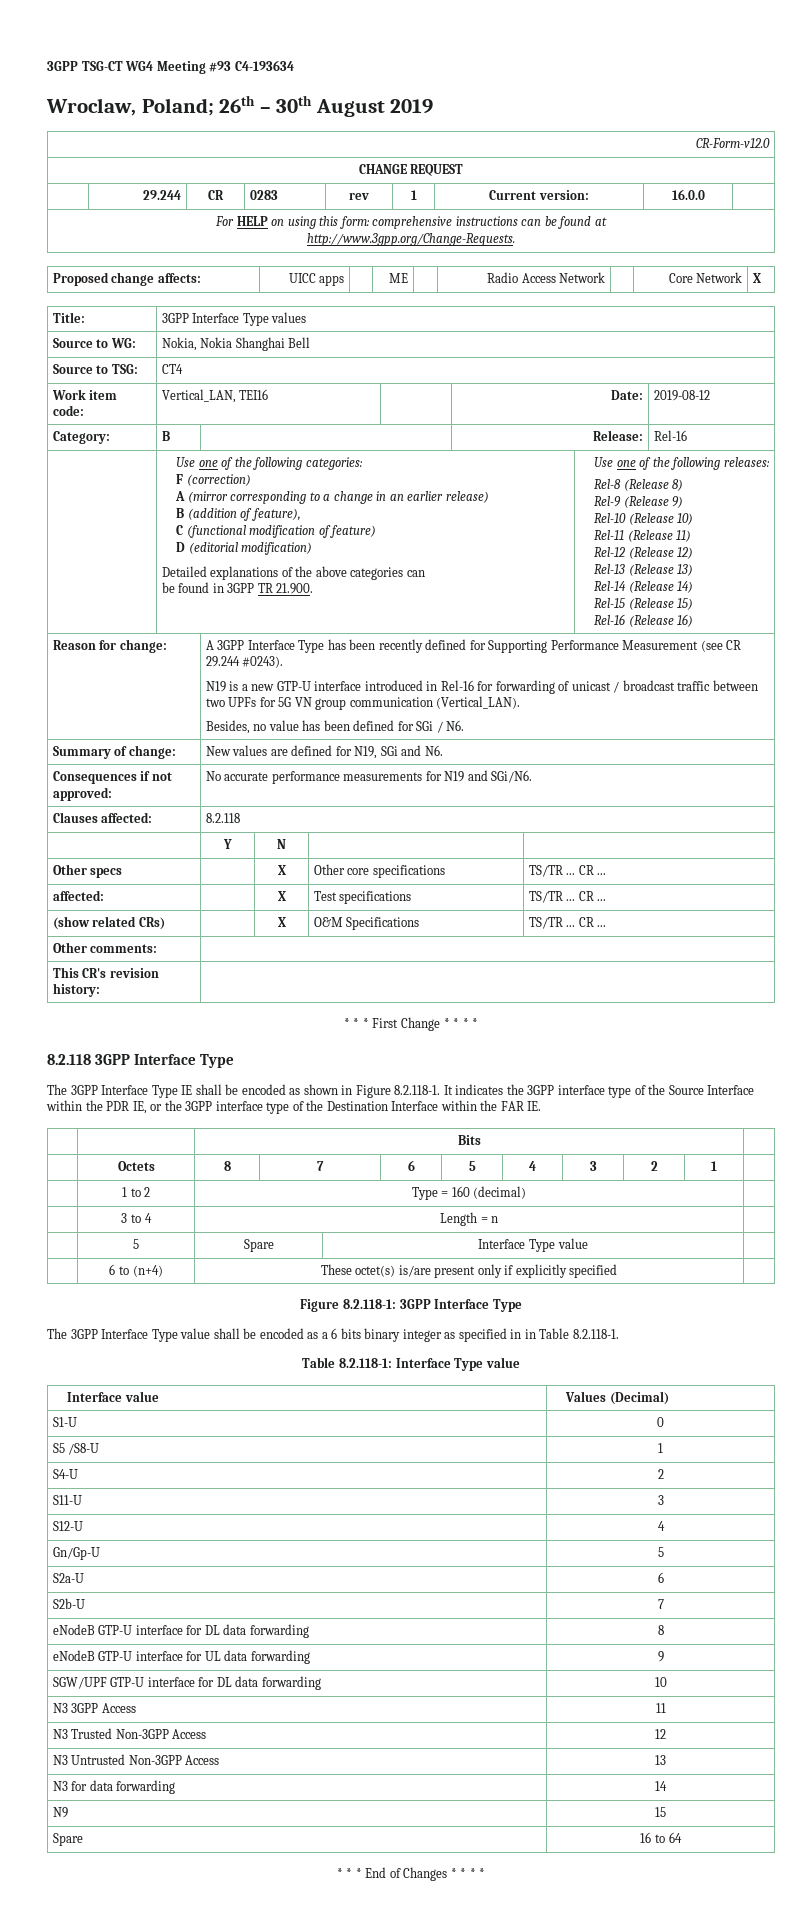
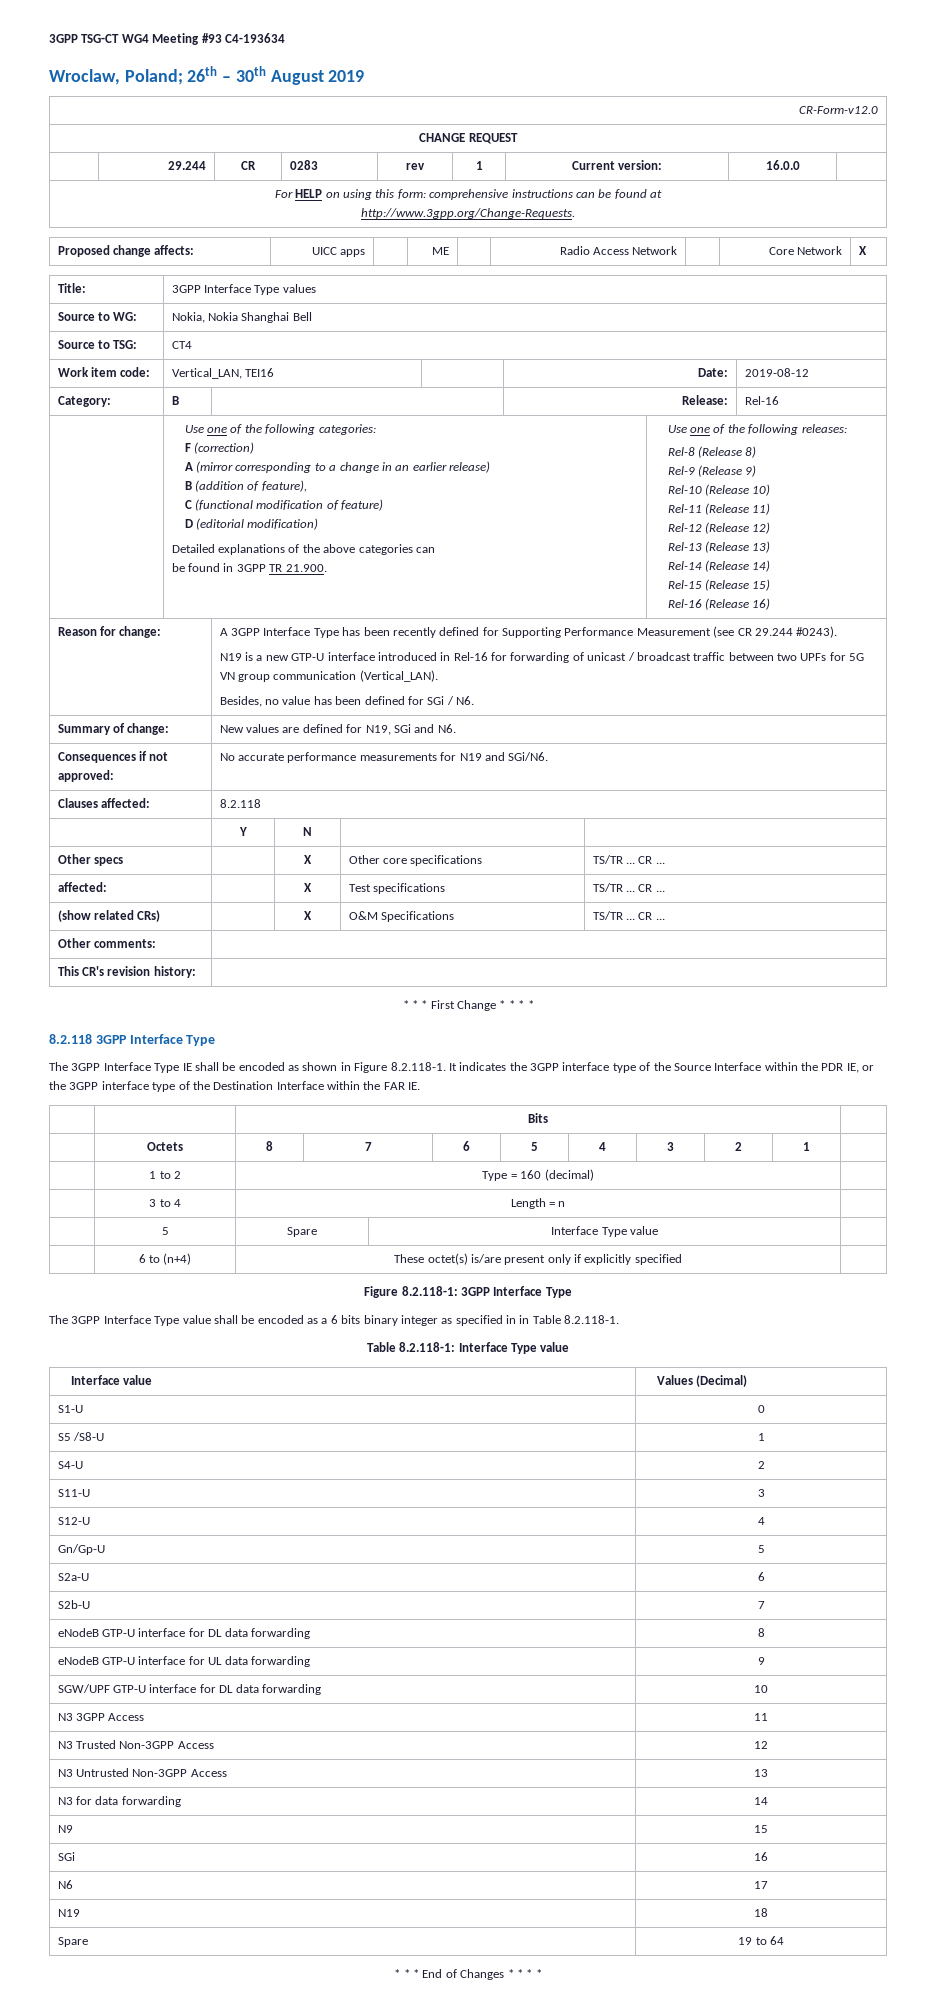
[52,1833,83,1846] [640,1832,652,1843] // Spare | 16 -> [57,1852,75,1861] [754,1852,768,1861] [57,1880,73,1889] [754,1881,768,1889] [57,1909,80,1917] [754,1908,768,1917] [57,1937,88,1947] [738,1937,753,1945] // SGi | 16 // N6 | 17 // N19 | 18 // Spare | 19

